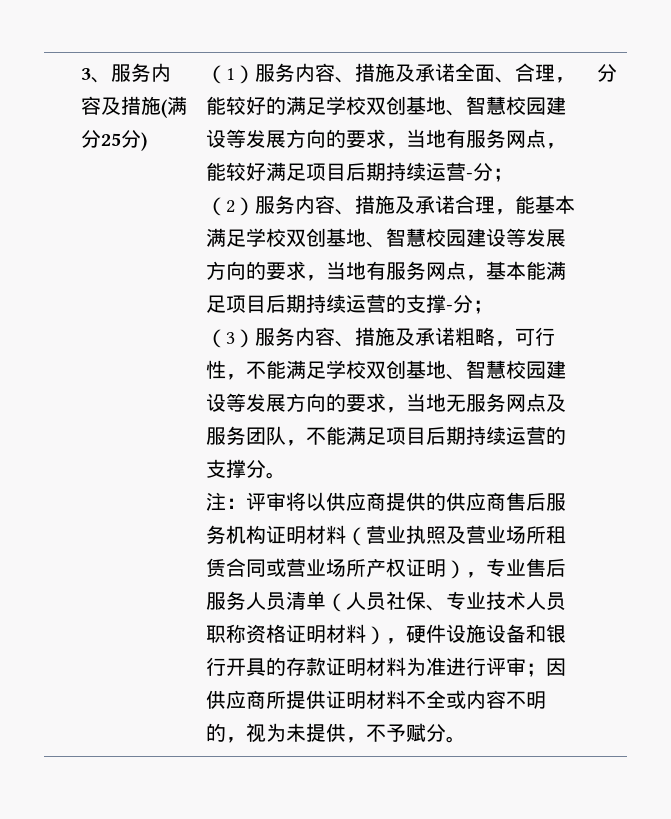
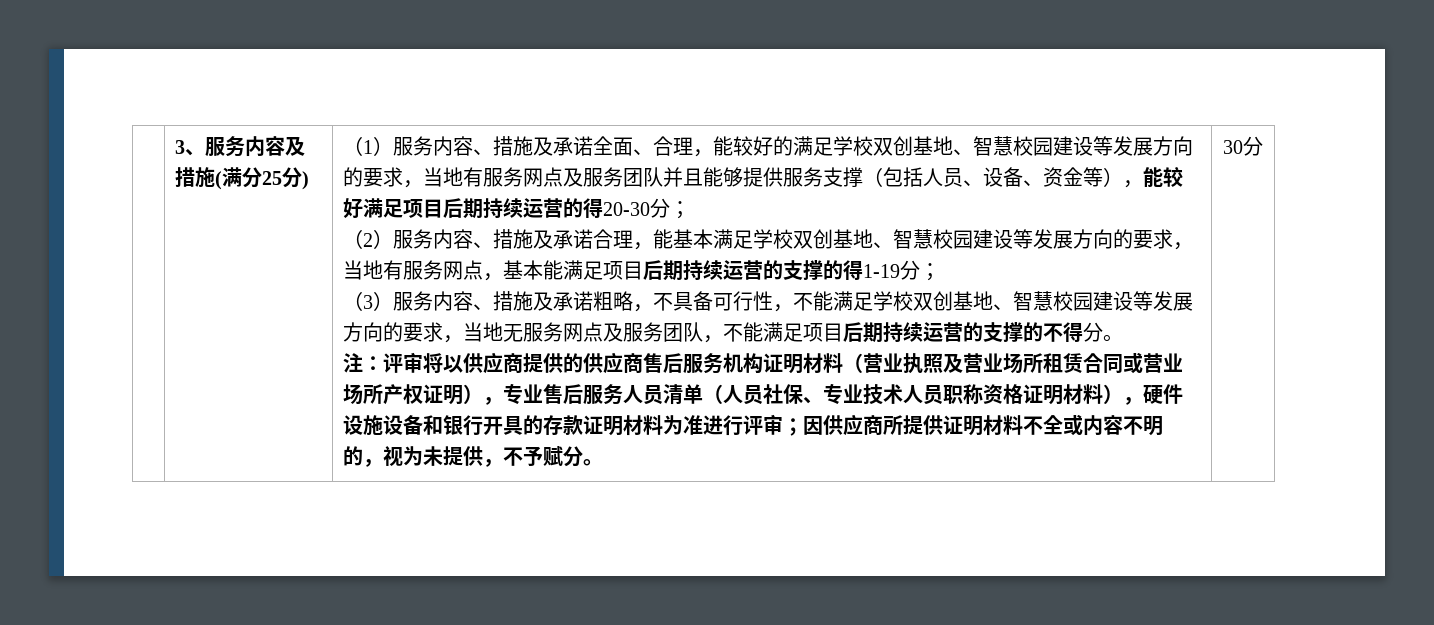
(547, 138) none -> [563,167,1124,187] 及服务团队并且能够提供服务支撑（包括人员、设备、资金等）
[466,173,474,179] - -> [563,198,651,218] 的得20-30
[446,305,454,311] - -> [823,260,901,280] 的得1-19
(516, 344) none -> [653,291,714,311] 不具备
(247, 468) none -> [1023,322,1084,342] 的不得
(467, 739) none -> [1223,140,1243,154] 30

